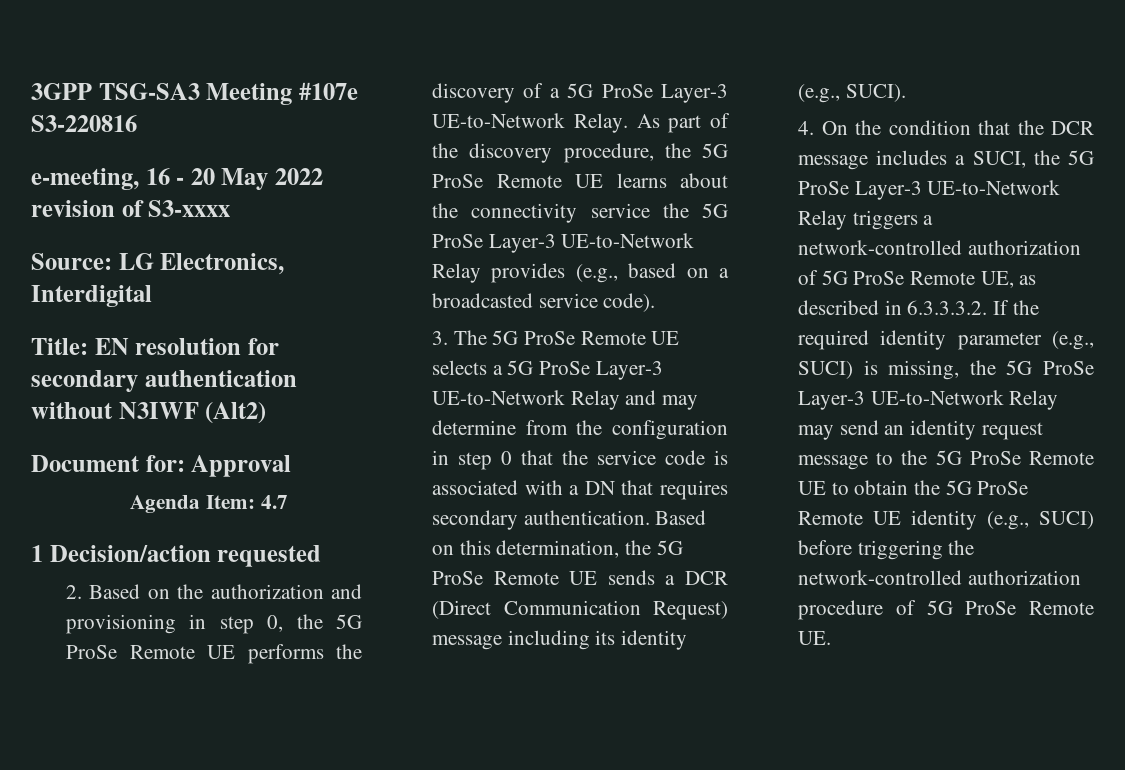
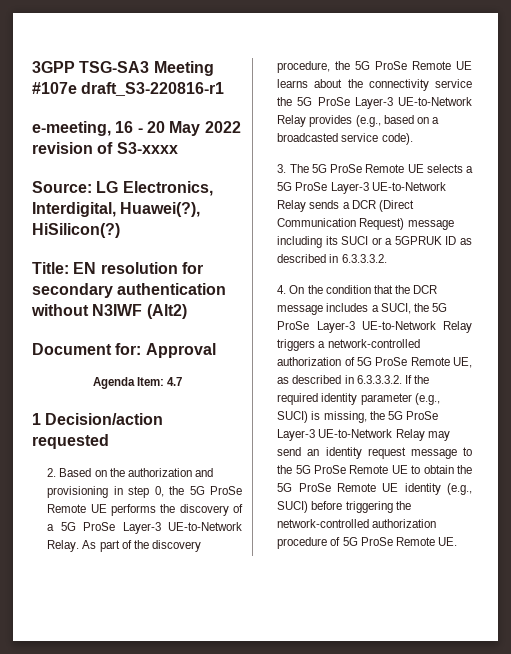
[31,115,137,132] S3-220816 -> [81,82,225,96] draft_S3-220816-r1
[31,285,152,307] Interdigital -> [32,202,201,217] [32,223,120,238] Interdigital, Huawei(?), HiSilicon(?)
[625,390,699,410] [432,420,728,440] [432,450,728,470] [432,480,728,500] [432,510,707,530] [432,540,683,558] [432,571,598,585] and may determine from the configuration in step 0 that the service code is associated with a DN that requires secondary authentication. Based on this determination, the 5G ProSe Remote UE -> (307, 206) none
[621,630,688,650] [798,84,906,103] identity (e.g., SUCI). -> [341,236,472,245] [277,254,387,263] SUCI or a 5GPRUK ID as described in 6.3.3.3.2.

